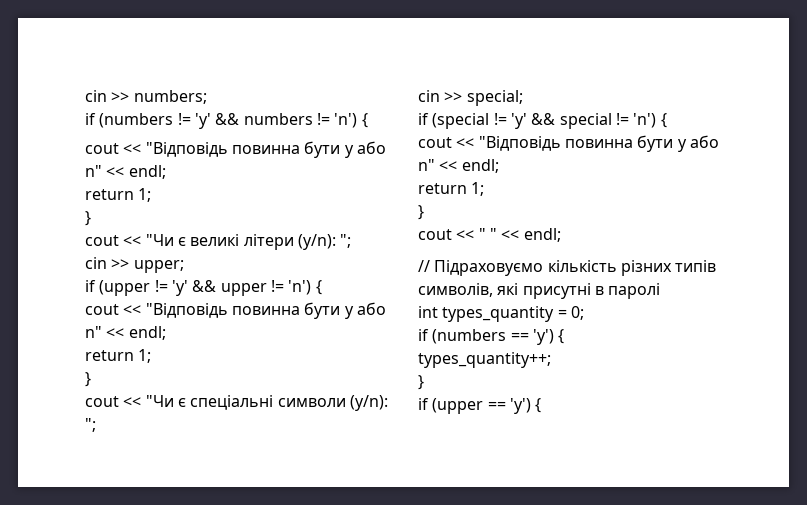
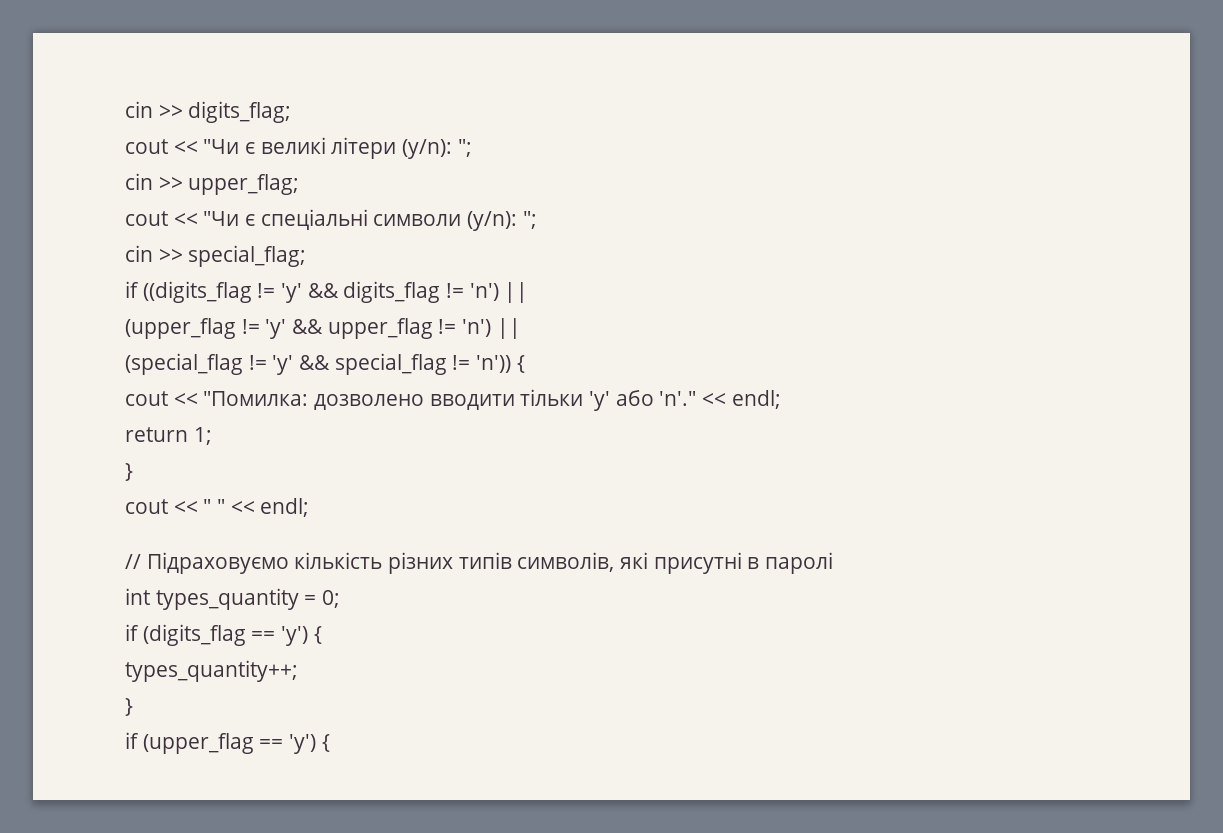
[85,90,207,104] [85,113,368,129] [85,141,386,158] [85,165,166,179] [85,188,152,202] [85,211,91,226] cin >> numbers; // if (numbers != 'y' && numbers != 'n') { // cout << "Відповідь повинна бути y або n" << endl; // return 1; // } -> [125,101,292,123] cin >> digits_flag;
[133,260,184,273] [85,280,322,296] [85,302,386,319] [85,326,166,340] [85,349,152,363] [85,372,91,387] upper; // if (upper != 'y' && upper != 'n') { // cout << "Відповідь повинна бути y або n" << endl; // return 1; // } -> [188,174,300,195] upper_flag;
[466,90,523,106] [418,113,667,129] [418,135,719,152] [418,159,435,171] special; // if (special != 'y' && special != 'n') { // cout << "Відповідь повинна бути y або n" -> [188,245,307,267] [125,281,529,303] [125,318,521,339] [125,353,525,375] [125,389,697,411] special_flag; // if ((digits_flag != 'y' && digits_flag != 'n') || // (upper_flag != 'y' && upper_flag != 'n') || // (special_flag != 'y' && special_flag != 'n')) { // cout << "Помилка: дозволено вводити тільки 'y' або 'n'."
[432,329,507,344] (numbers -> [142,624,246,646] (digits_flag
[432,398,484,414] (upper -> [142,733,254,754] (upper_flag

